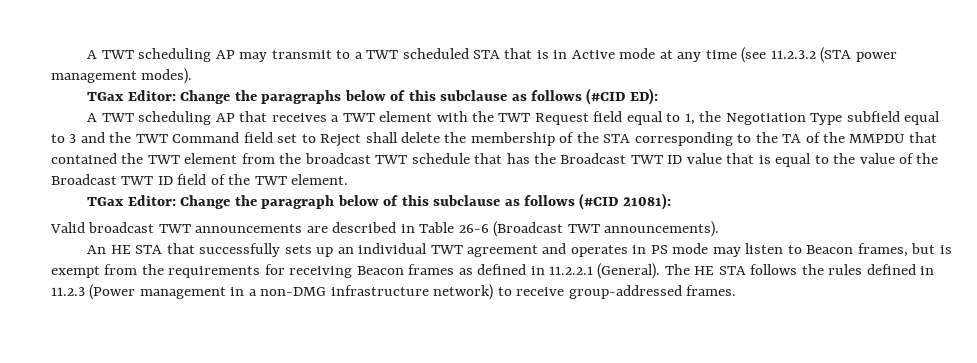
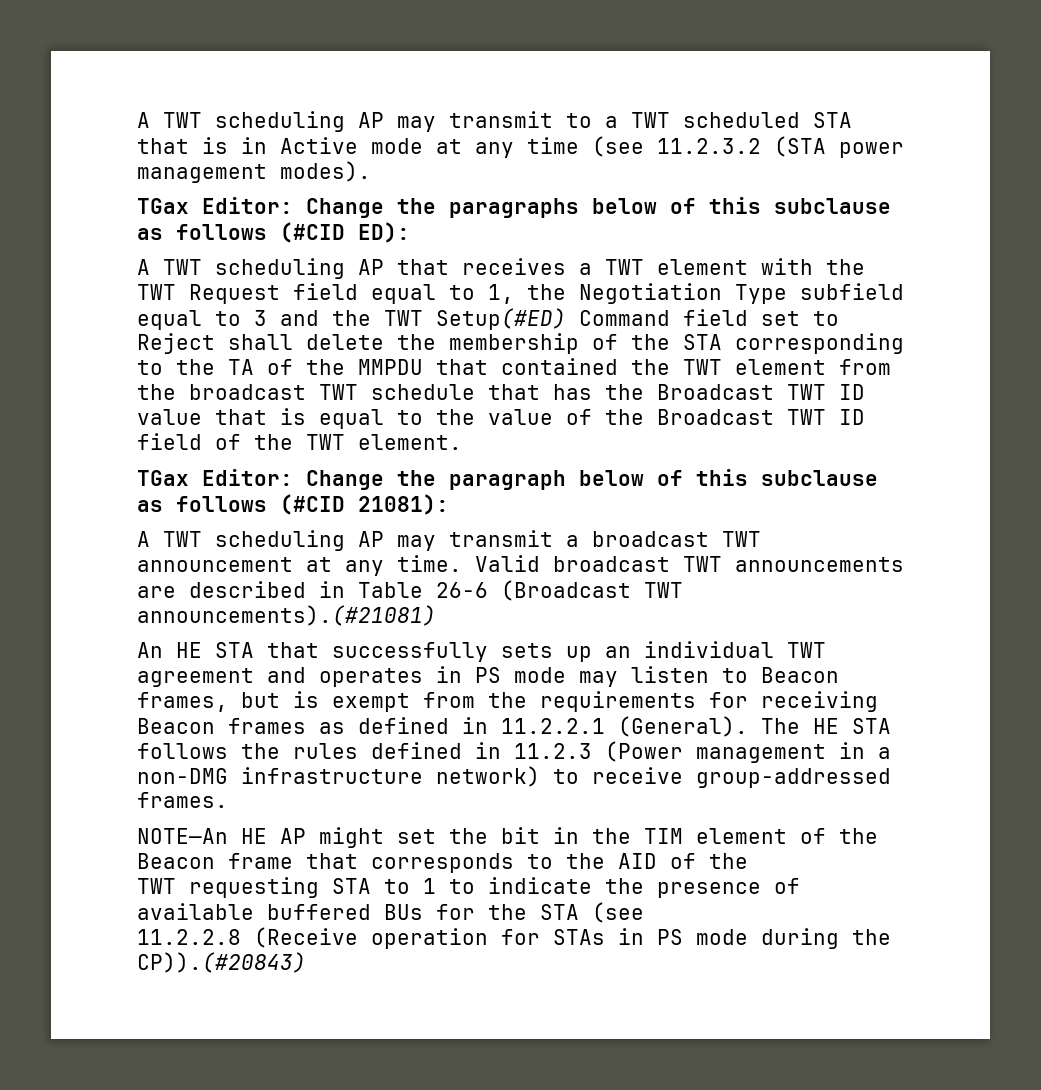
(168, 138) none -> [436,308,566,330] Setup(#ED)
(671, 201) none -> [137,530,761,551] [137,555,462,576] A TWT scheduling AP may transmit a broadcast TWT announcement at any time.
[604,221,720,237] announcements). -> [137,605,436,626] announcements).(#21081)
(737, 290) none -> [137,827,878,848] [137,853,748,873] [137,877,800,898] [137,902,644,923] [137,927,891,949] [137,952,306,973] // NOTE—An HE AP might set the bit in the TIM element of the Beacon frame that corresponds to the AID of the // TWT requesting STA to 1 to indicate the presence of available buffered BUs for the STA (see // 11.2.2.8 (Receive operation for STAs in PS mode during the CP)).(#20843)

